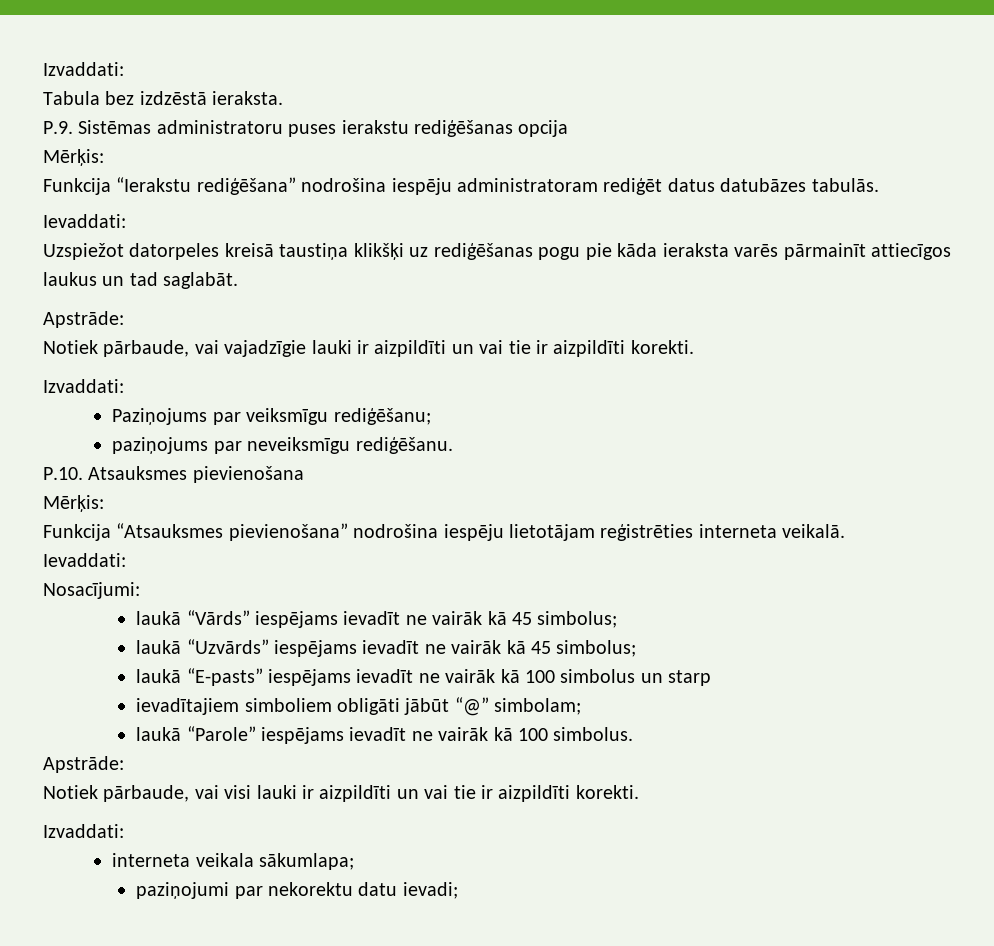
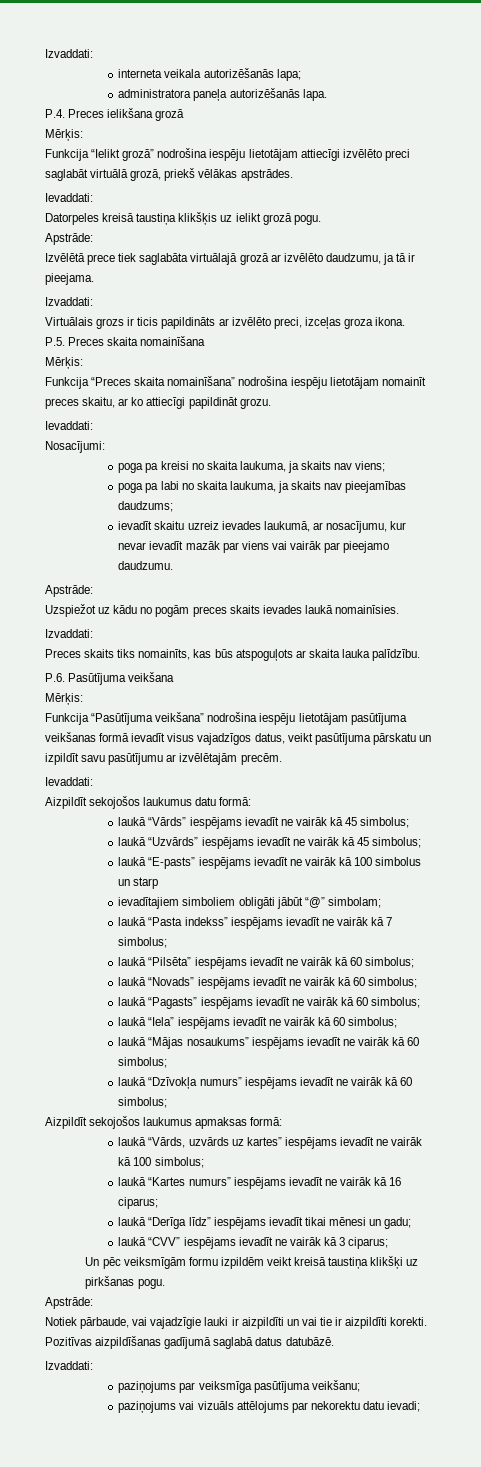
[43,62,124,76] [43,91,284,105] [43,120,569,137] [43,149,104,166] [43,177,879,195] [43,214,126,228] [43,243,951,260] [43,272,239,289] [43,311,124,328] [43,340,694,357] [43,379,124,393] [112,408,431,425] [112,437,453,454] [43,466,304,483] [43,495,104,512] [43,523,846,541] [43,553,126,567] [43,582,140,599] Izvaddati: // Tabula bez izdzēstā ieraksta. // P.9. Sistēmas administratoru puses ierakstu rediģēšanas opcija // Mērķis: // Funkcija “Ierakstu rediģēšana” nodrošina iespēju administratoram rediģēt datus datubāzes tabulās. // Ievaddati: // Uzspiežot datorpeles kreisā taustiņa klikšķi uz rediģēšanas pogu pie kāda ieraksta varēs pārmainīt attiecīgos laukus un tad saglabāt. // Apstrāde: // Notiek pārbaude, vai vajadzīgie lauki ir aizpildīti un vai tie ir aizpildīti korekti. // Izvaddati: // Paziņojums par veiksmīgu rediģēšanu; // paziņojums par neveiksmīgu rediģēšanu. // P.10. Atsauksmes pievienošana // Mērķis: // Funkcija “Atsauksmes pievienošana” nodrošina iespēju lietotājam reģistrēties interneta veikalā. // Ievaddati: // Nosacījumi: -> [45,49,93,58] [118,68,301,81] [118,88,327,101] [45,108,185,121] [45,129,83,141] [45,148,410,161] [45,168,293,181] [45,193,93,202] [45,212,321,225] [45,233,93,245] [45,253,416,265] [45,273,94,285] [45,297,93,306] [45,317,406,329] [45,336,206,346] [45,357,83,369] [45,376,426,389] [45,397,271,409] [45,421,93,430] [45,441,105,453] [118,461,386,473] [118,481,407,493] [118,501,174,512] [118,521,407,533] [118,541,390,553] [118,561,174,570] [45,585,93,597] [45,604,399,617] [45,629,93,638] [45,649,421,661] [45,672,175,685] [45,693,83,705] [45,712,407,725] [45,732,431,745] [45,753,282,765] [45,777,93,786] [45,796,252,809] Izvaddati: // interneta veikala autorizēšanās lapa; // administratora paneļa autorizēšanās lapa. // P.4. Preces ielikšana grozā // Mērķis: // Funkcija “Ielikt grozā” nodrošina iespēju lietotājam attiecīgi izvēlēto preci saglabāt virtuālā grozā, priekš vēlākas apstrādes. // Ievaddati: // Datorpeles kreisā taustiņa klikšķis uz ielikt grozā pogu. // Apstrāde: // Izvēlētā prece tiek saglabāta virtuālajā grozā ar izvēlēto daudzumu, ja tā ir pieejama. // Izvaddati: // Virtuālais grozs ir ticis papildināts ar izvēlēto preci, izceļas groza ikona. // P.5. Preces skaita nomainīšana // Mērķis: // Funkcija “Preces skaita nomainīšana” nodrošina iespēju lietotājam nomainīt preces skaitu, ar ko attiecīgi papildināt grozu. // Ievaddati: // Nosacījumi: // poga pa kreisi no skaita laukuma, ja skaits nav viens; // poga pa labi no skaita laukuma, ja skaits nav pieejamības daudzums; // ievadīt skaitu uzreiz ievades laukumā, ar nosacījumu, kur nevar ievadīt mazāk par viens vai vairāk par pieejamo daudzumu. // Apstrāde: // Uzspiežot uz kādu no pogām preces skaits ievades laukā nomainīsies. // Izvaddati: // Preces skaits tiks nomainīts, kas būs atspoguļots ar skaita lauka palīdzību. // P.6. Pasūtījuma veikšana // Mērķis: // Funkcija “Pasūtījuma veikšana” nodrošina iespēju lietotājam pasūtījuma veikšanas formā ievadīt visus vajadzīgos datus, veikt pasūtījuma pārskatu un izpildīt savu pasūtījumu ar izvēlētajām precēm. // Ievaddati: // Aizpildīt sekojošos laukumus datu formā:
[186,726,634,744] [43,756,124,773] [43,785,639,802] [43,824,124,838] [112,853,355,870] [136,882,230,899] “Parole” iespējams ievadīt ne vairāk kā 100 simbolus. // Apstrāde: // Notiek pārbaude, vai visi lauki ir aizpildīti un vai tie ir aizpildīti korekti. // Izvaddati: // interneta veikala sākumlapa; // paziņojumi -> [148,917,393,929] [118,937,168,948] [118,957,415,969] [118,977,418,989] [118,997,421,1009] [118,1017,398,1029] [118,1037,420,1049] [118,1057,168,1068] [118,1077,413,1089] [118,1097,168,1108] [45,1116,283,1129] [118,1137,423,1149] [118,1157,204,1168] [118,1177,402,1189] [118,1197,159,1209] [118,1217,412,1229] [118,1237,389,1249] [85,1256,419,1269] [85,1276,165,1289] [45,1297,93,1309] [45,1317,428,1329] [45,1336,334,1349] [45,1361,93,1370] [118,1380,360,1393] [118,1401,289,1413] “Pasta indekss” iespējams ievadīt ne vairāk kā 7 simbolus; // laukā “Pilsēta” iespējams ievadīt ne vairāk kā 60 simbolus; // laukā “Novads” iespējams ievadīt ne vairāk kā 60 simbolus; // laukā “Pagasts” iespējams ievadīt ne vairāk kā 60 simbolus; // laukā “Iela” iespējams ievadīt ne vairāk kā 60 simbolus; // laukā “Mājas nosaukums” iespējams ievadīt ne vairāk kā 60 simbolus; // laukā “Dzīvokļa numurs” iespējams ievadīt ne vairāk kā 60 simbolus; // Aizpildīt sekojošos laukumus apmaksas formā: // laukā “Vārds, uzvārds uz kartes” iespējams ievadīt ne vairāk kā 100 simbolus; // laukā “Kartes numurs” iespējams ievadīt ne vairāk kā 16 ciparus; // laukā “Derīga līdz” iespējams ievadīt tikai mēnesi un gadu; // laukā “CVV” iespējams ievadīt ne vairāk kā 3 ciparus; // Un pēc veiksmīgām formu izpildēm veikt kreisā taustiņa klikšķi uz pirkšanas pogu. // Apstrāde: // Notiek pārbaude, vai vajadzīgie lauki ir aizpildīti un vai tie ir aizpildīti korekti. Pozitīvas aizpildīšanas gadījumā saglabā datus datubāzē. // Izvaddati: // paziņojums par veiksmīga pasūtījuma veikšanu; // paziņojums vai vizuāls attēlojums

